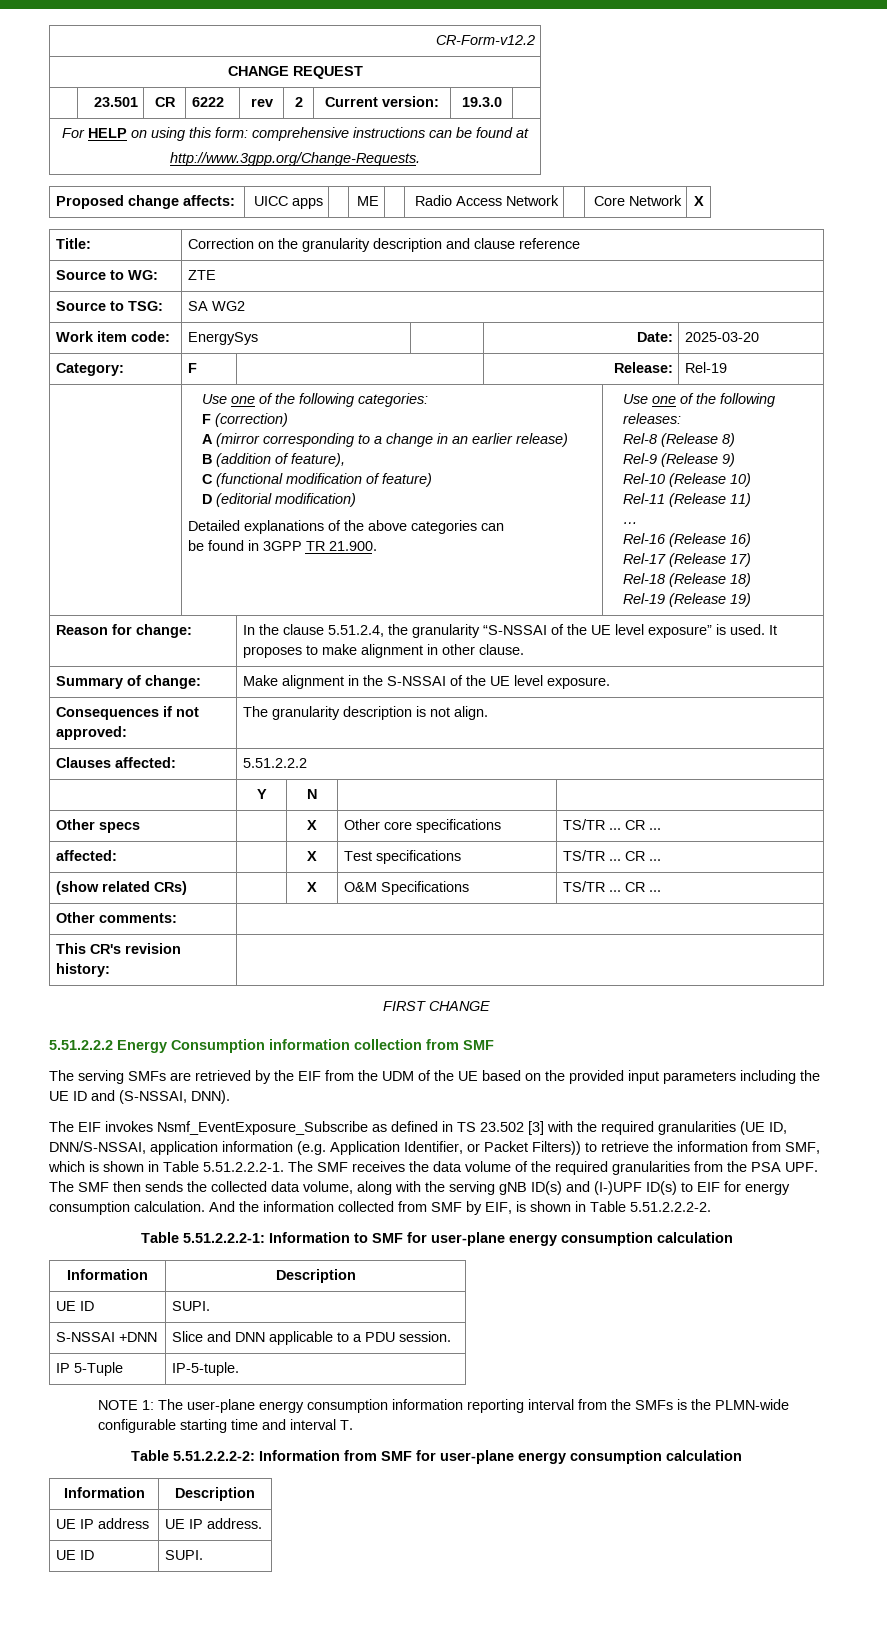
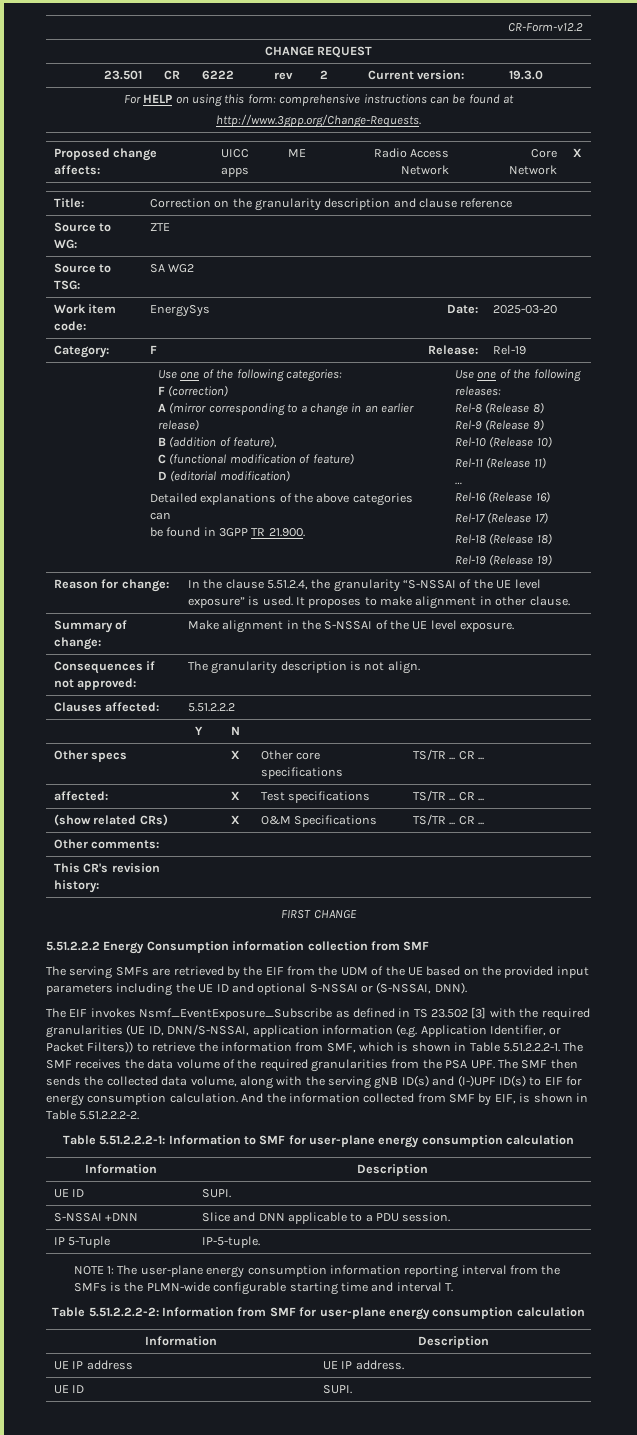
(115, 1095) none -> [257,983,373,995] optional S-NSSAI or

